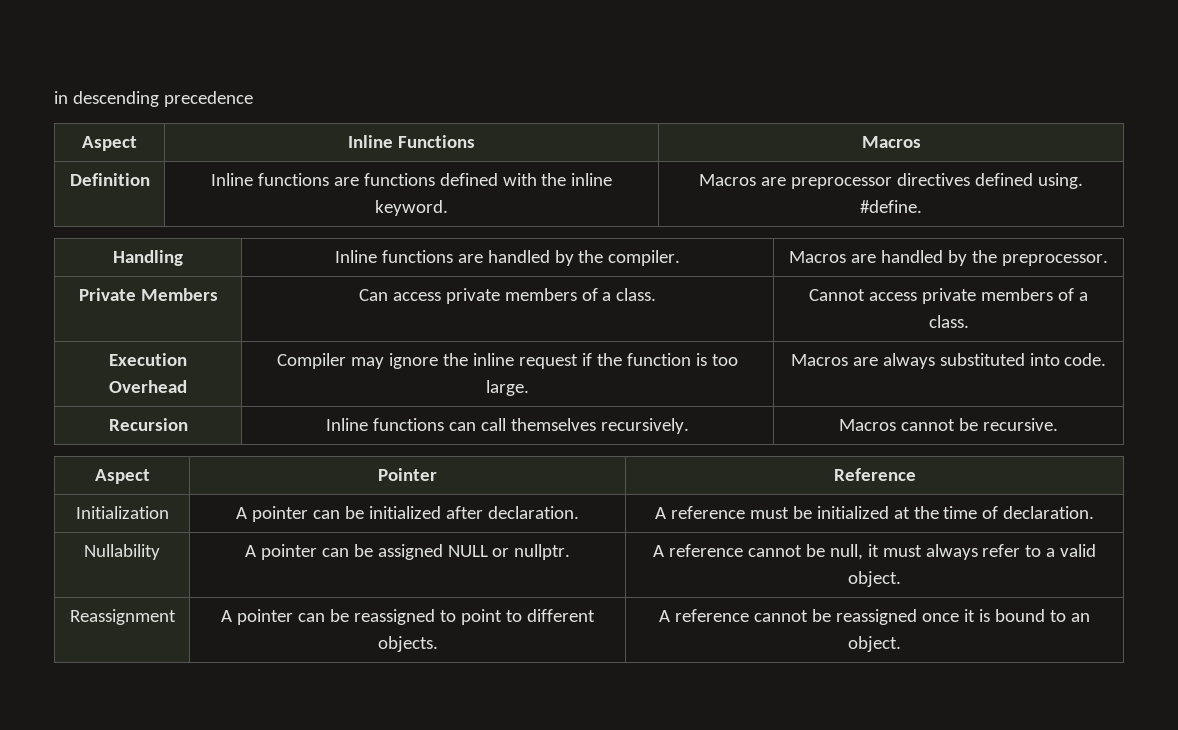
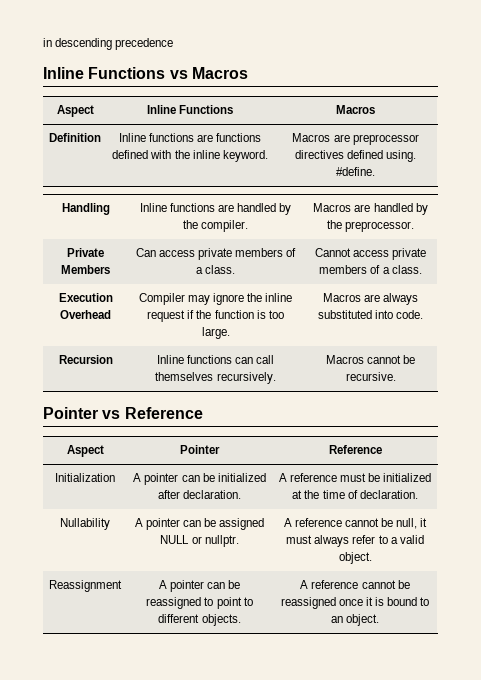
(253, 99) none -> [43,67,248,79] // Inline Functions vs Macros
(1058, 424) none -> [43,407,203,419] // Pointer vs Reference

